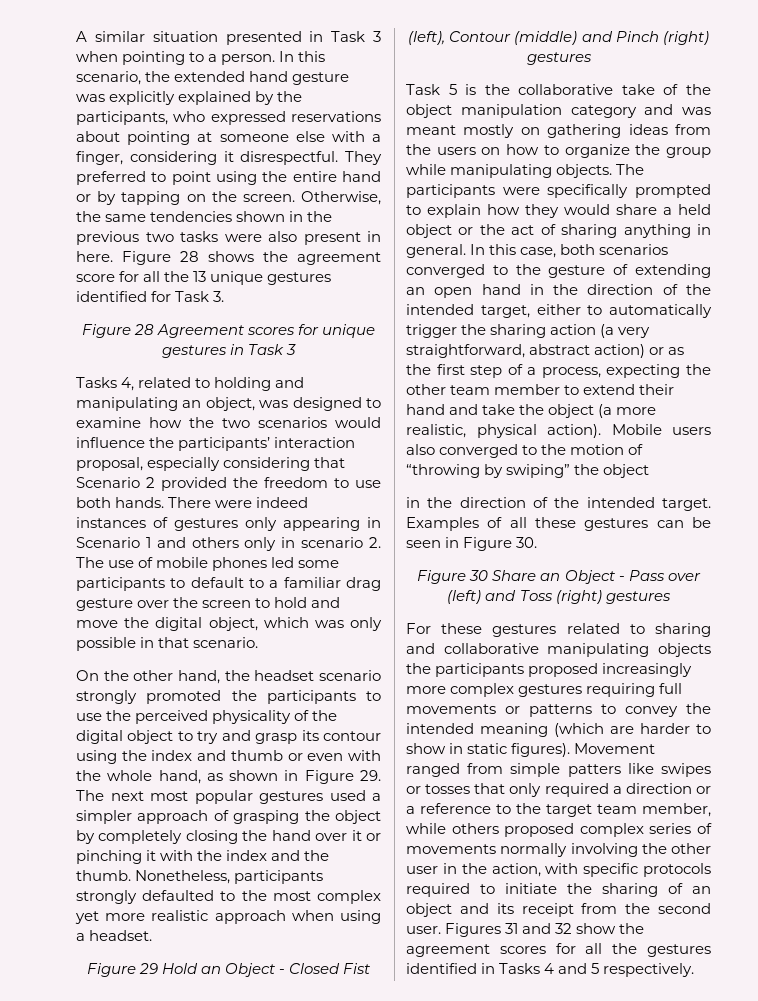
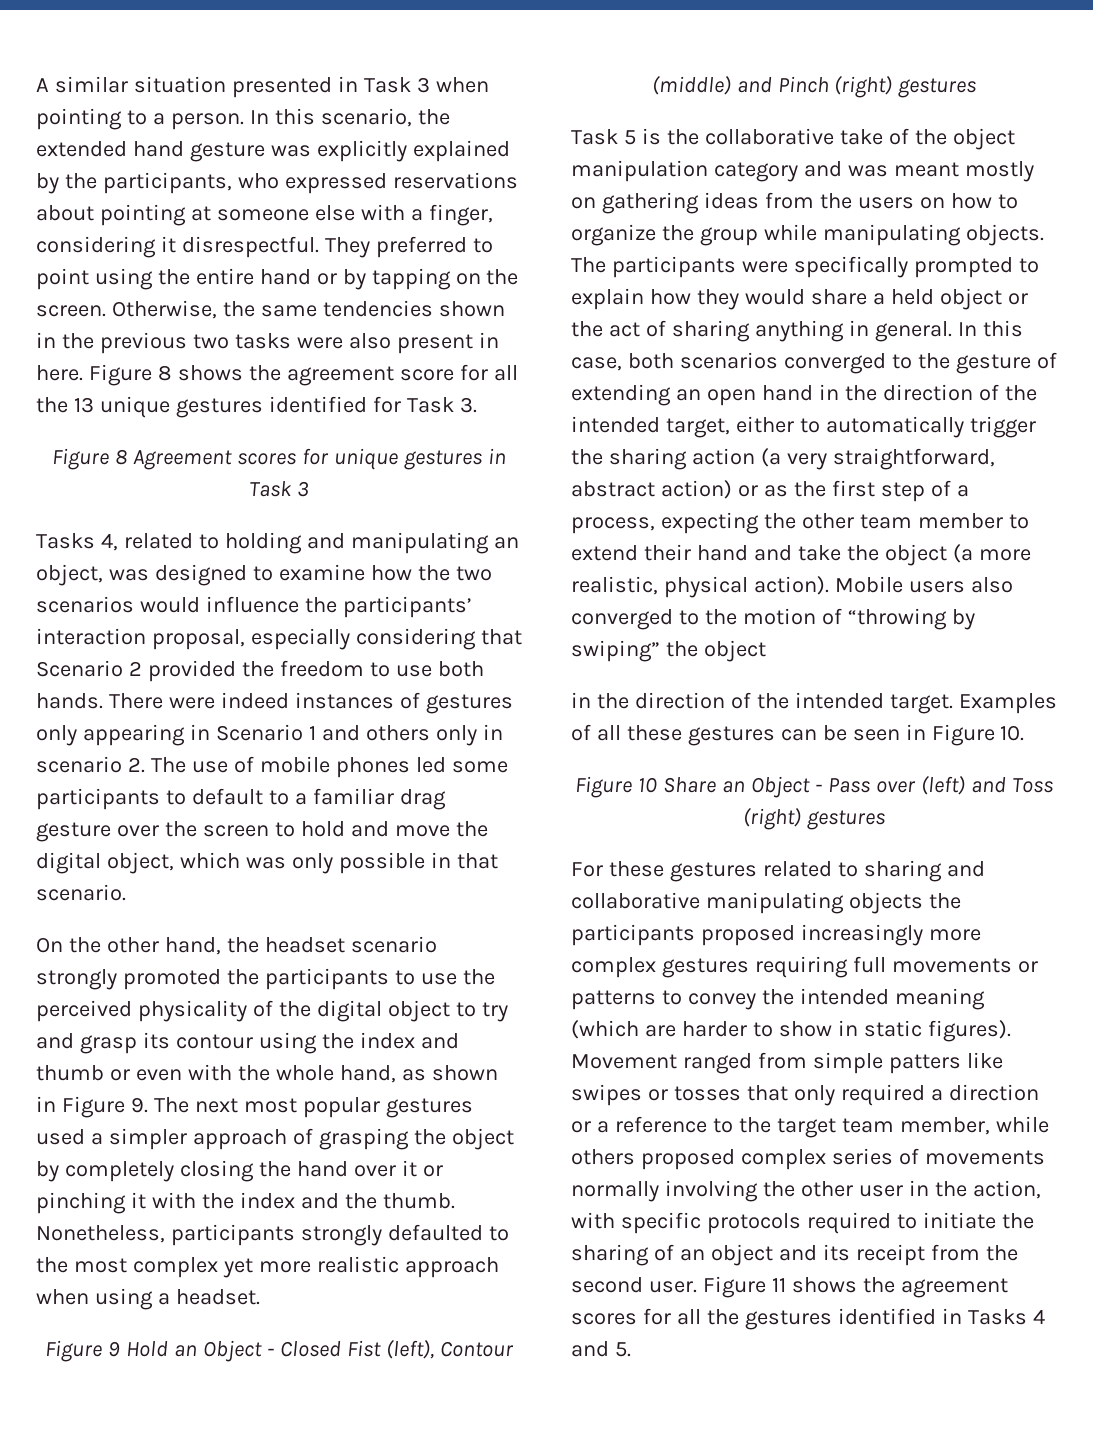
[180,251,199,262] 28 -> [157,365,172,381] 8
[133,324,154,335] 28 -> [115,449,128,465] 8
[360,770,381,781] 29. -> [130,1097,148,1113] 9.
[138,963,158,974] 29 -> [108,1341,121,1357] 9
[516,537,538,548] [417,570,489,584] 30. // Figure 30 -> [1000,725,1025,741] [575,776,658,798] 10. // Figure 10
[445,923,617,937] Figures 31 and 32 show -> [702,1276,857,1298] Figure 11 shows
[591,963,695,977] 5 respectively. -> [614,1342,631,1357] 5.

